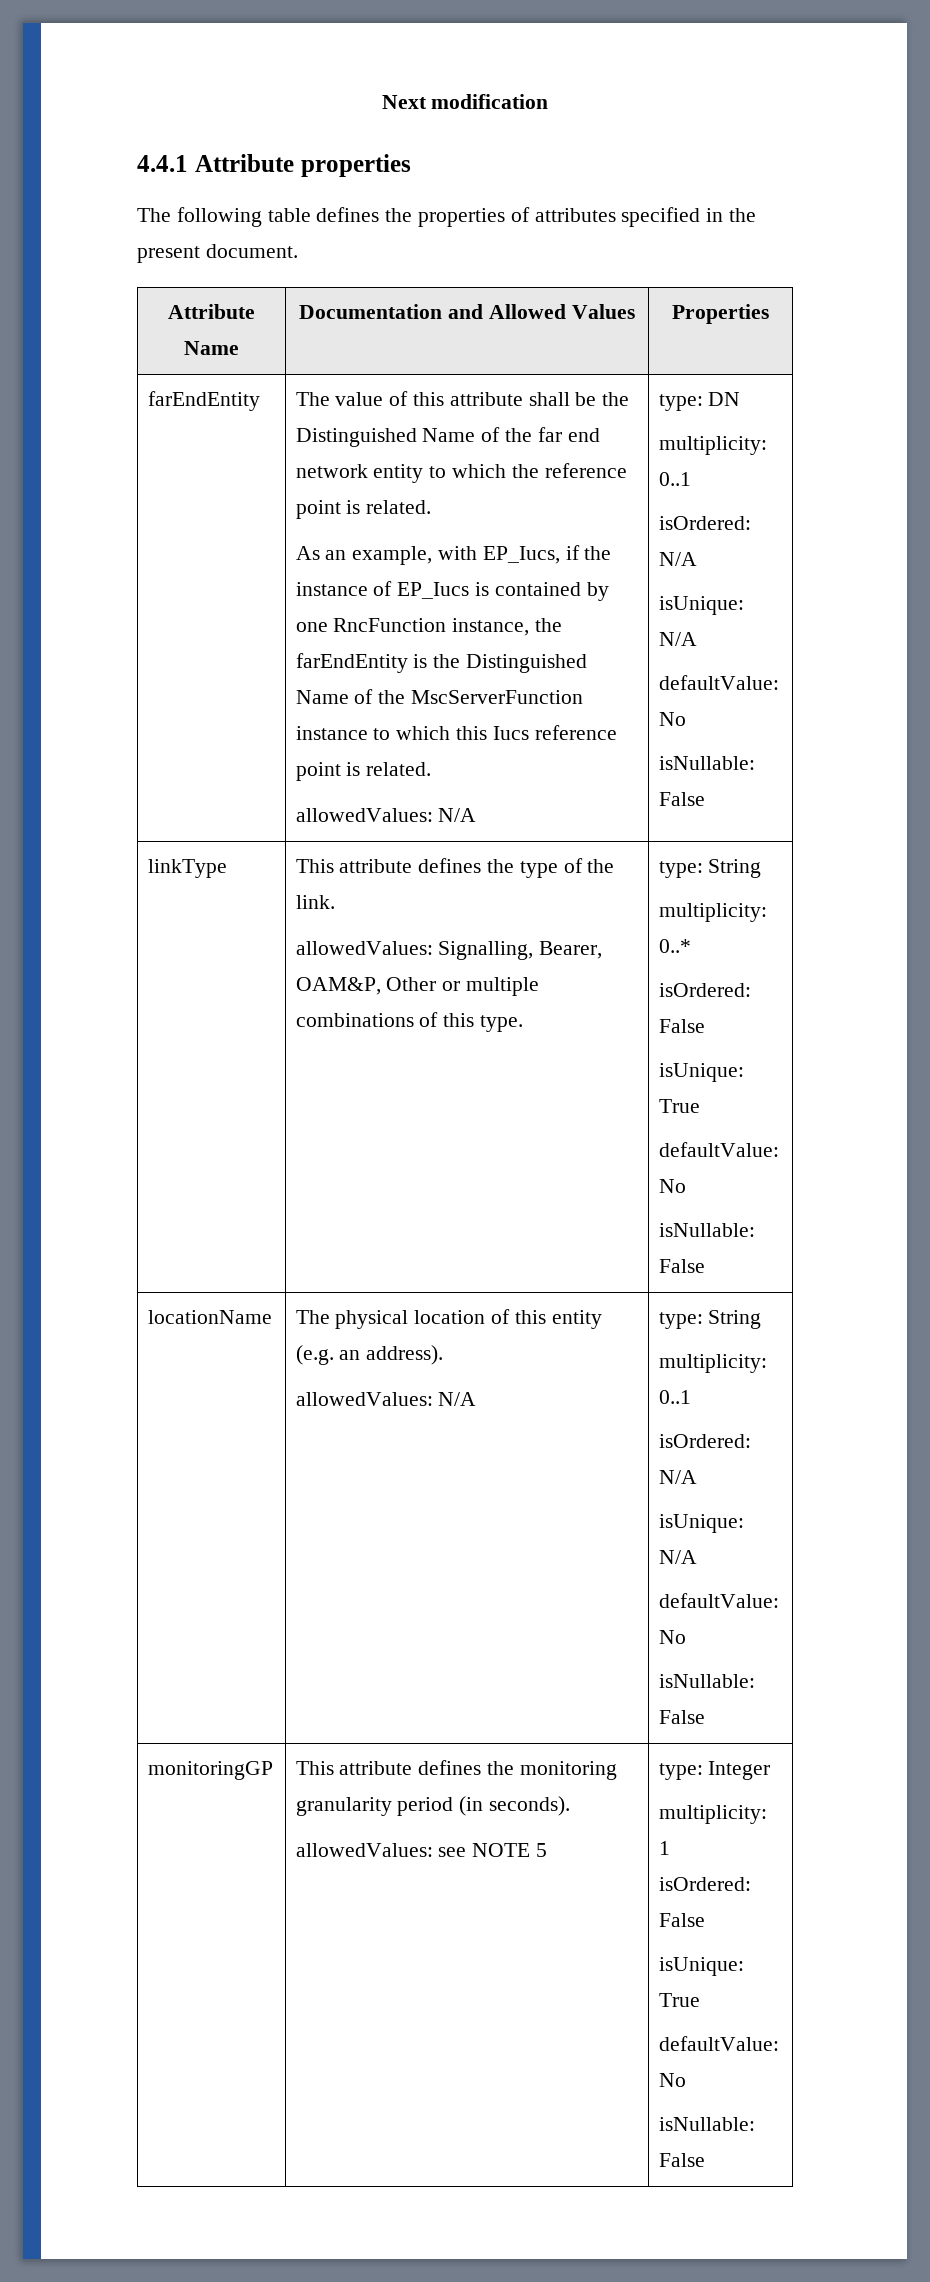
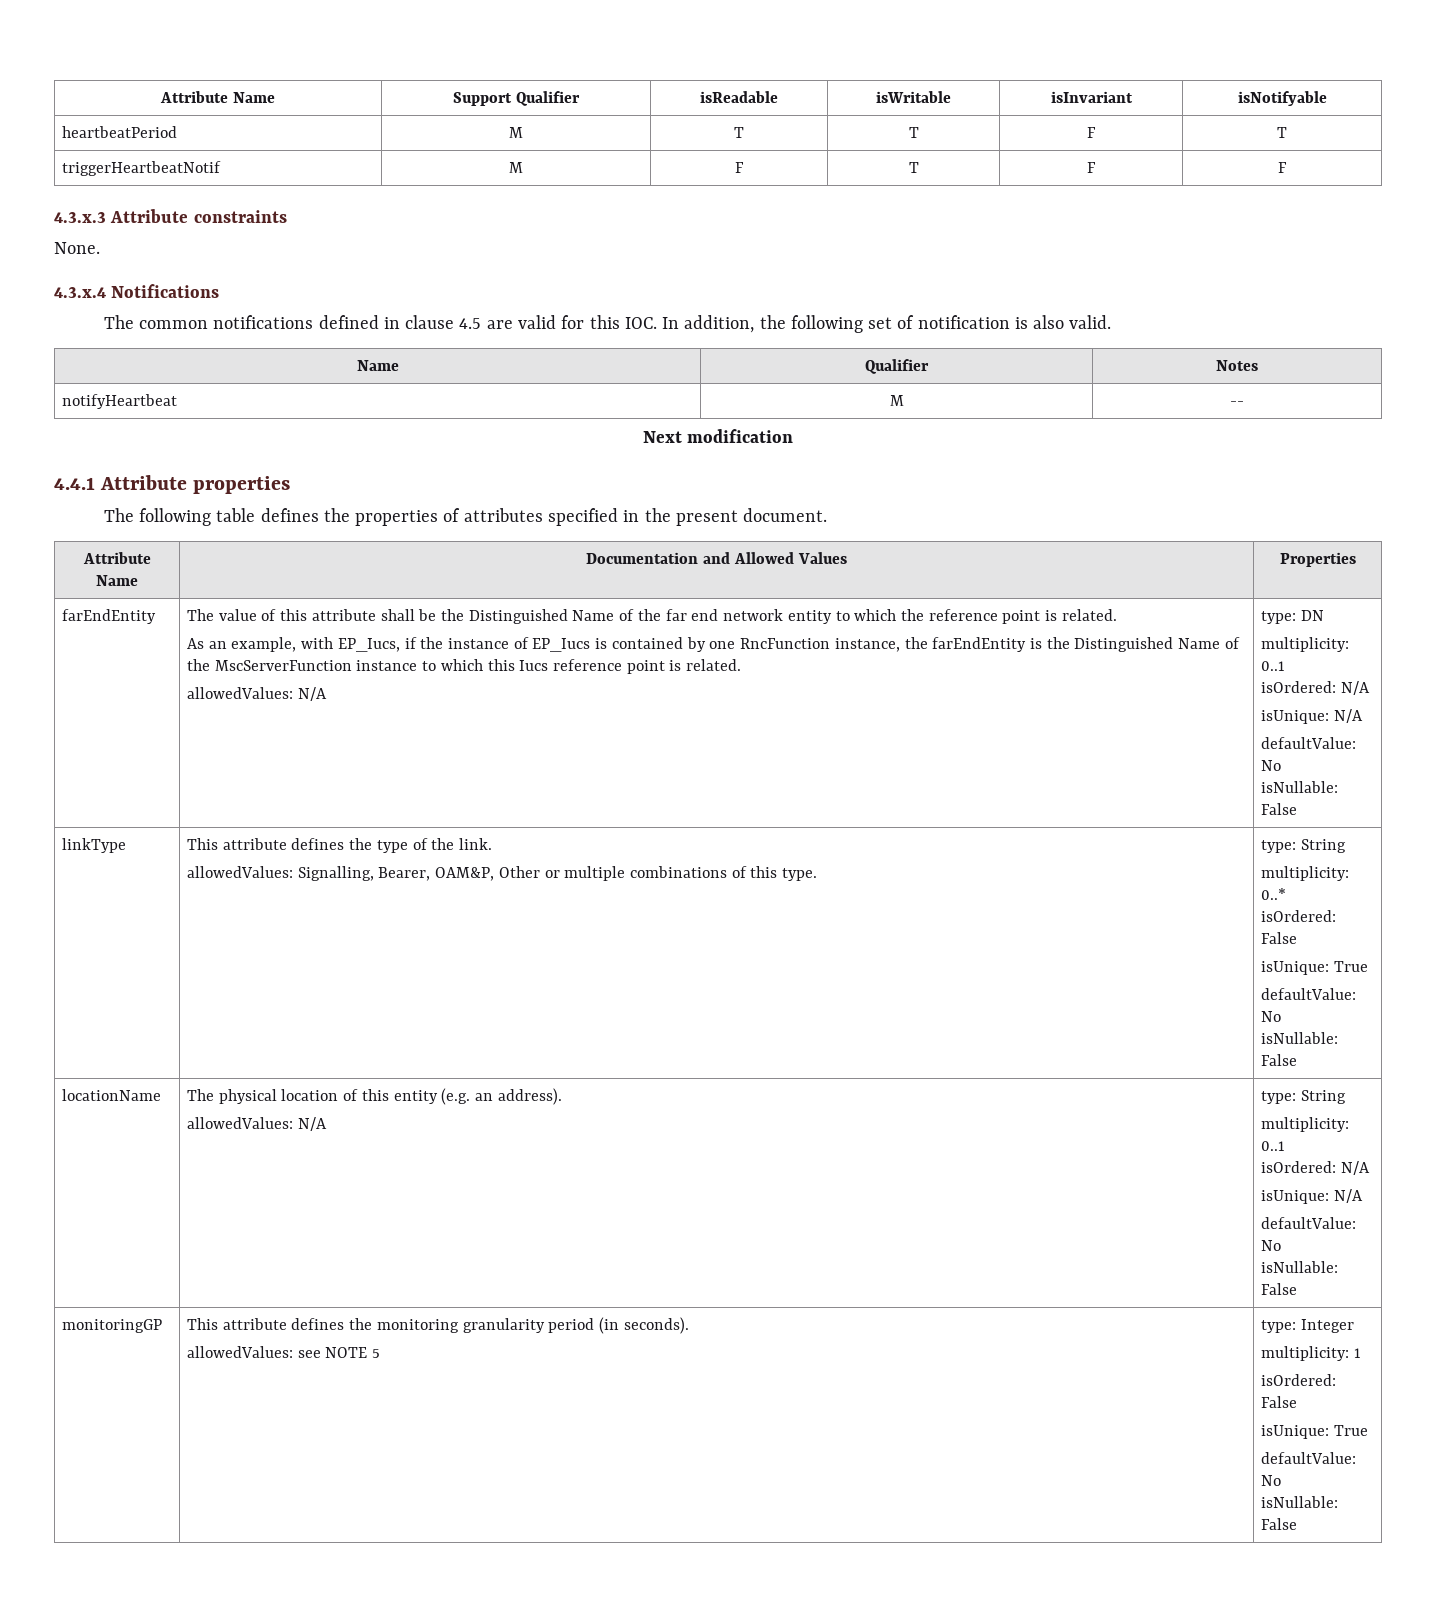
(381, 102) none -> [160,91,275,103] [453,91,580,106] [700,91,778,103] [876,91,951,103] [1050,91,1133,103] [1237,91,1327,106] [61,126,177,138] [508,127,523,138] [734,127,744,138] [908,127,919,138] [1087,127,1096,138] [1277,127,1287,138] [61,161,221,176] [508,162,523,173] [735,162,744,173] [908,162,919,173] [1087,162,1096,173] [1278,162,1287,173] [54,209,287,223] [54,242,100,254] [54,284,220,298] [103,315,1112,333] [356,360,399,371] [865,359,929,374] [1216,360,1258,371] [61,394,177,409] [889,395,904,406] [1230,401,1244,406] Attribute Name | Support Qualifier | isReadable | isWritable | isInvariant | isNotifyable // heartbeatPeriod | M | T | T | F | T // triggerHeartbeatNotif | M | F | T | F | F // 4.3.x.3 Attribute constraints // None. // 4.3.x.4 Notifications // The common notifications defined in clause 4.5 are valid for this IOC. In addition, the following set of notification is also valid. // Name | Qualifier | Notes // notifyHeartbeat | M | -- //

